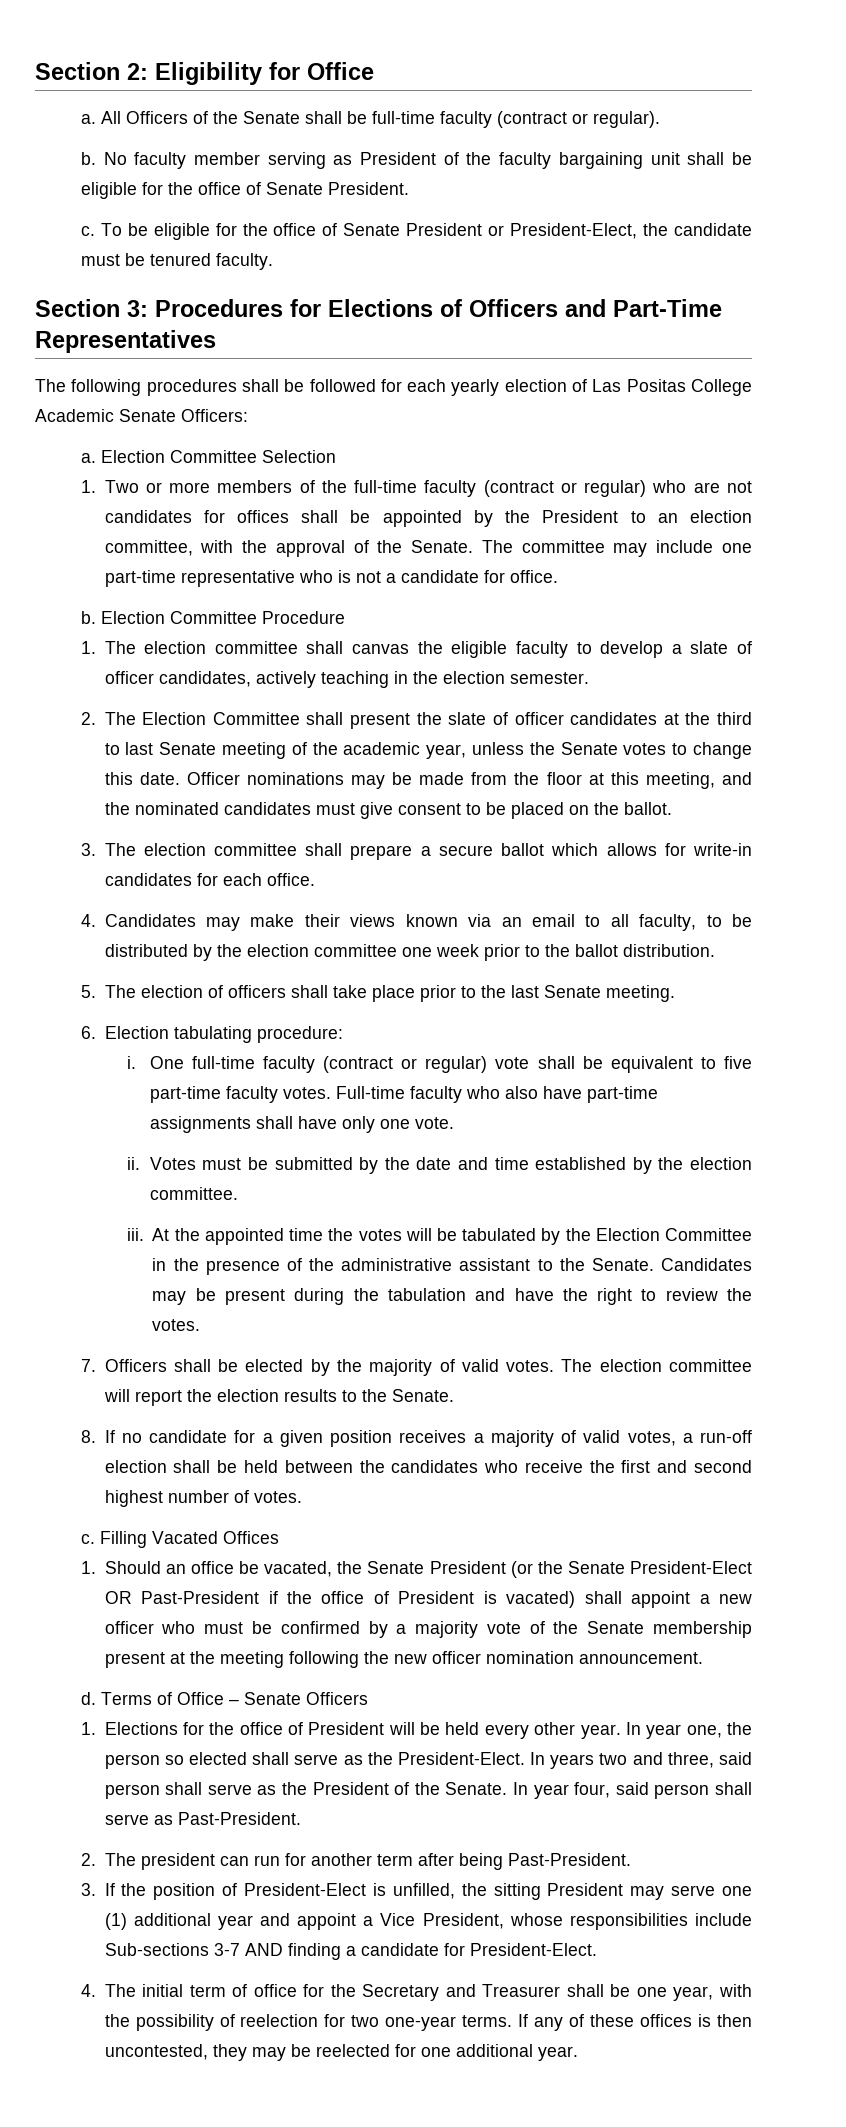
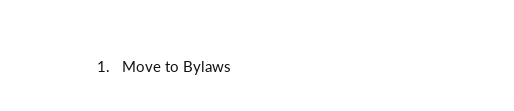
[35,62,374,85] [80,111,660,128] [80,152,753,169] [80,182,409,199] [80,223,752,240] [80,253,273,270] [35,299,722,317] [35,330,216,353] [35,379,752,396] [35,409,248,422] [80,450,336,463] [80,480,752,497] [104,510,752,527] [104,540,752,557] [104,570,558,587] [80,611,345,624] [80,641,753,658] [104,671,589,688] [80,712,753,729] [104,742,753,759] [104,772,752,789] [104,802,672,819] [80,843,752,860] [104,873,315,886] [80,914,753,931] [104,944,715,961] [80,985,675,1002] [80,1026,343,1043] [126,1056,753,1073] [149,1086,658,1103] [149,1116,454,1133] [126,1157,753,1174] [149,1187,238,1200] [126,1228,753,1245] [152,1258,753,1275] [152,1288,753,1305] [152,1319,201,1331] [80,1359,752,1376] [103,1389,454,1406] [80,1430,753,1447] [104,1460,752,1473] [104,1490,302,1507] [80,1531,279,1548] [80,1561,753,1578] [104,1591,752,1608] [104,1621,752,1638] [104,1651,703,1668] [80,1692,368,1705] [80,1722,752,1739] [104,1752,752,1769] [104,1782,752,1799] [104,1812,301,1825] [80,1853,631,1870] [80,1883,753,1900] [104,1913,753,1930] [104,1943,597,1960] [80,1984,752,2001] [104,2014,752,2031] [104,2044,578,2061] Section 2: Eligibility for Office // a. All Officers of the Senate shall be full-time faculty (contract or regular). // b. No faculty member serving as President of the faculty bargaining unit shall be eligible for the office of Senate President. // c. To be eligible for the office of Senate President or President-Elect, the candidate must be tenured faculty. // Section 3: Procedures for Elections of Officers and Part-Time Representatives // The following procedures shall be followed for each yearly election of Las Positas College Academic Senate Officers: // a. Election Committee Selection // 1. Two or more members of the full-time faculty (contract or regular) who are not candidates for offices shall be appointed by the President to an election committee, with the approval of the Senate. The committee may include one part-time representative who is not a candidate for office. // b. Election Committee Procedure // 1. The election committee shall canvas the eligible faculty to develop a slate of officer candidates, actively teaching in the election semester. // 2. The Election Committee shall present the slate of officer candidates at the third to last Senate meeting of the academic year, unless the Senate votes to change this date. Officer nominations may be made from the floor at this meeting, and the nominated candidates must give consent to be placed on the ballot. // 3. The election committee shall prepare a secure ballot which allows for write-in candidates for each office. // 4. Candidates may make their views known via an email to all faculty, to be distributed by the election committee one week prior to the ballot distribution. // 5. The election of officers shall take place prior to the last Senate meeting. // 6. Election tabulating procedure: // i. One full-time faculty (contract or regular) vote shall be equivalent to five part-time faculty votes. Full-time faculty who also have part-time assignments shall have only one vote. // ii. Votes must be submitted by the date and time established by the election committee. // iii. At the appointed time the votes will be tabulated by the Election Committee in the presence of the administrative assistant to the Senate. Candidates may be present during the tabulation and have the right to review the votes. // 7. Officers shall be elected by the majority of valid votes. The election committee will report the election results to the Senate. // 8. If no candidate for a given position receives a majority of valid votes, a run-off election shall be held between the candidates who receive the first and second highest number of votes. // c. Filling Vacated Offices // 1. Should an office be vacated, the Senate President (or the Senate President-Elect OR Past-President if the office of President is vacated) shall appoint a new officer who must be confirmed by a majority vote of the Senate membership present at the meeting following the new officer nomination announcement. // d. Terms of Office – Senate Officers // 1. Elections for the office of President will be held every other year. In year one, the person so elected shall serve as the President-Elect. In years two and three, said person shall serve as the President of the Senate. In year four, said person shall serve as Past-President. // 2. The president can run for another term after being Past-President. // 3. If the position of President-Elect is unfilled, the sitting President may serve one (1) additional year and appoint a Vice President, whose responsibilities include Sub-sections 3-7 AND finding a candidate for President-Elect. // 4. The initial term of office for the Secretary and Treasurer shall be one year, with the possibility of reelection for two one-year terms. If any of these offices is then uncontested, they may be reelected for one additional year. -> [96,61,232,75] 1. Move to Bylaws

